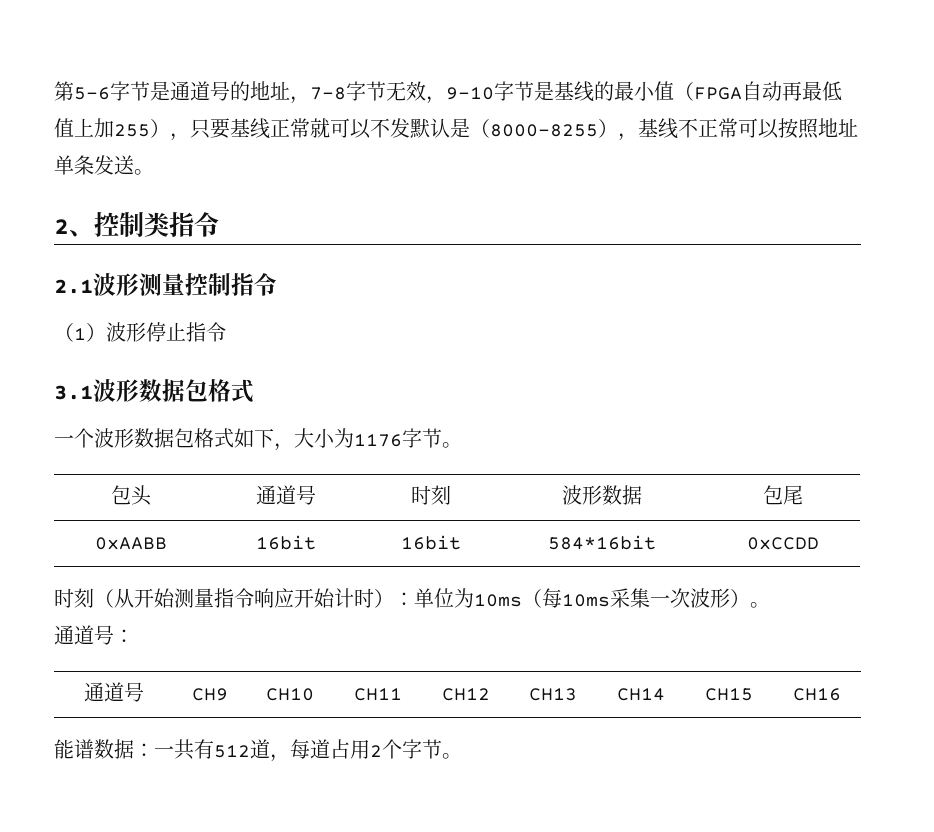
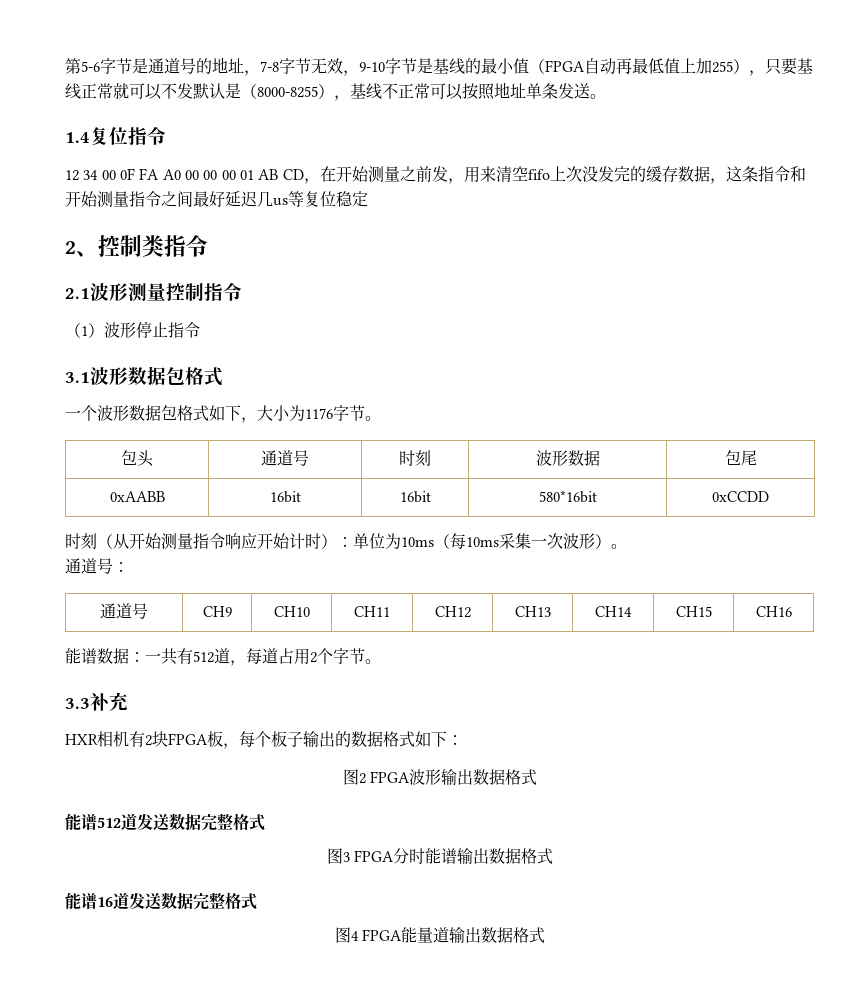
(154, 172) none -> [65,127,166,145] [65,166,806,184] [65,191,368,207] // 1.4复位指令 // 12 34 00 0F FA A0 00 00 00 01 AB CD，在开始测量之前发，用来清空fifo上次没发完的缓存数据，这条指令和开始测量指令之间最好延迟几us等复位稳定
[548,535,656,550] 584*16bit -> [538,490,597,503] 580*16bit
(462, 756) none -> [65,692,128,711] [65,731,463,749] [342,769,538,785] [65,813,265,831] [326,848,554,864] [65,892,257,910] [334,927,546,943] // 3.3补充 // HXR相机有2块FPGA板，每个板子输出的数据格式如下： // 图2 FPGA波形输出数据格式 // 能谱512道发送数据完整格式 // 图3 FPGA分时能谱输出数据格式 // 能谱16道发送数据完整格式 // 图4 FPGA能量道输出数据格式

